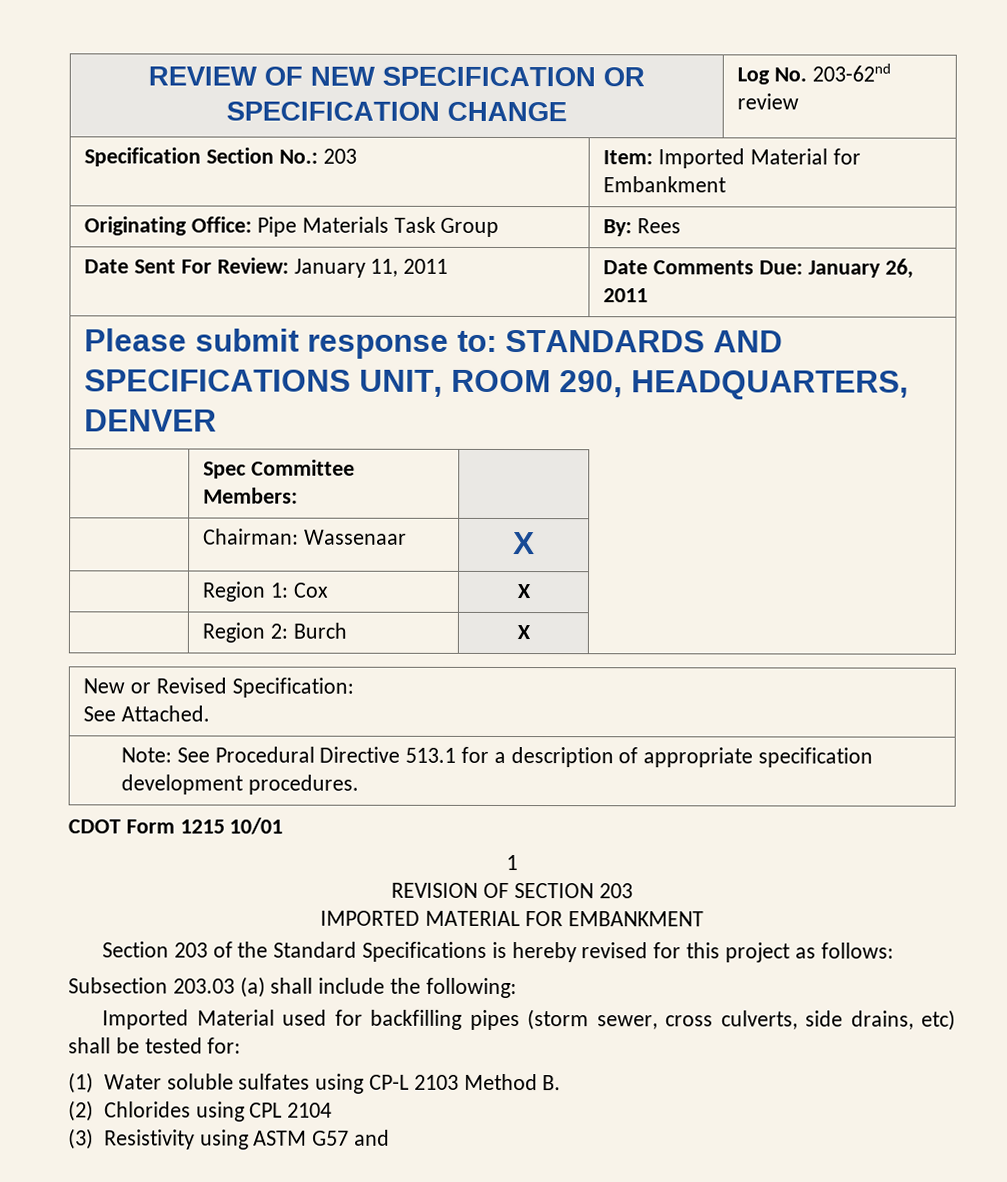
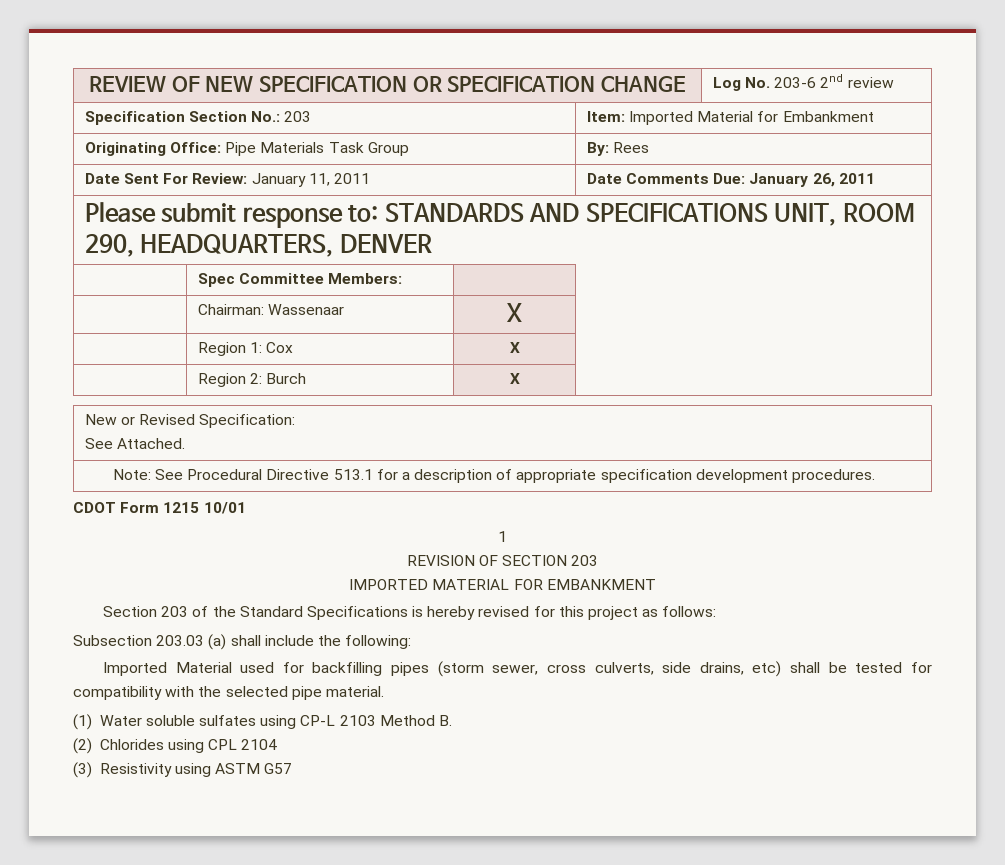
[811,63,891,82] 203-62nd -> [774,74,844,88] 203-6 2nd
[207,1037,242,1054] for: -> [911,662,933,673] [73,686,384,700] for compatibility with the selected pipe material.
[353,1129,390,1146] and -> (293, 768) none

